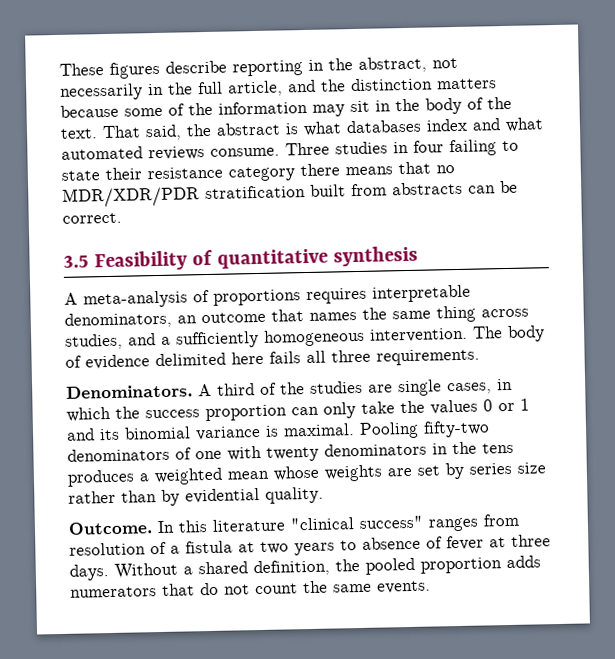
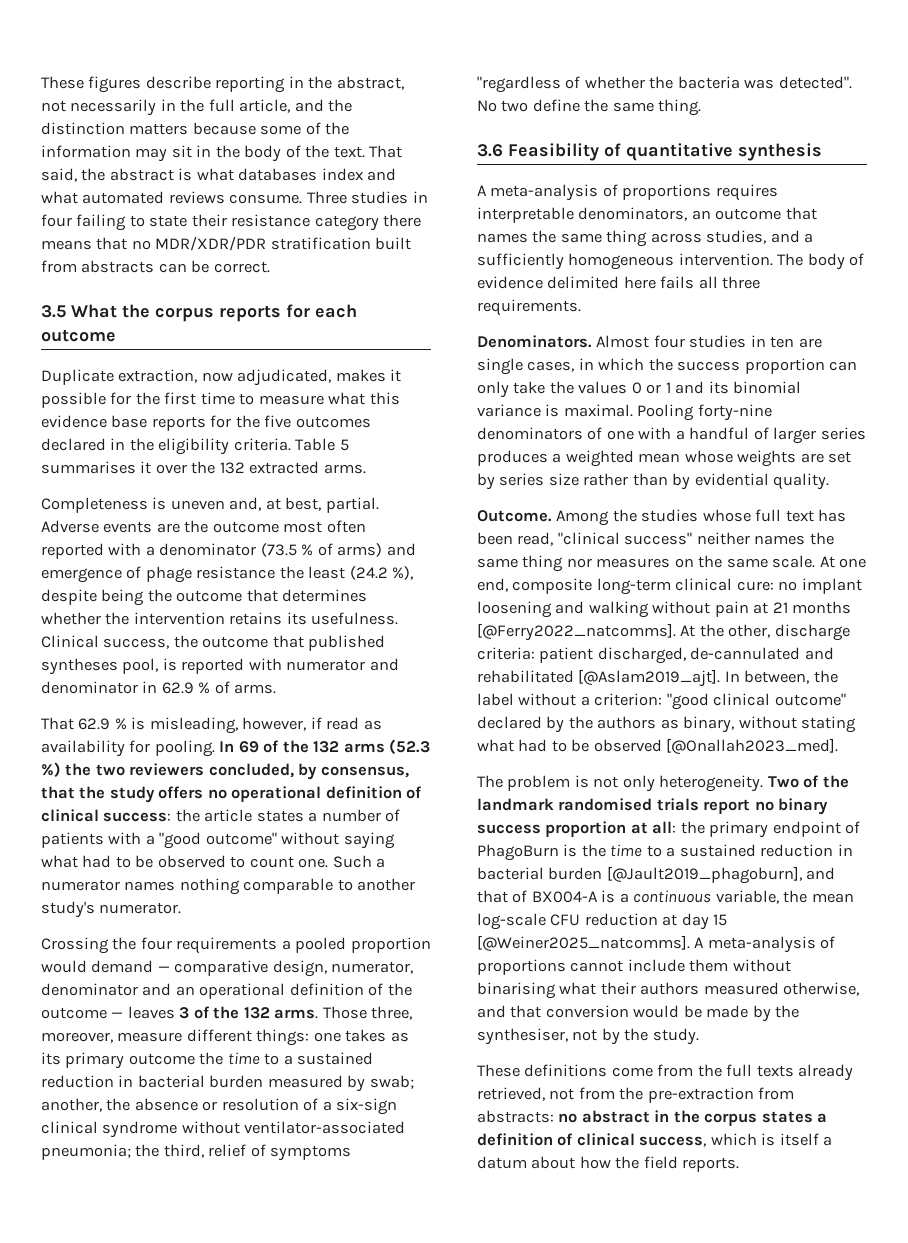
(89, 261) none -> [71,304,357,322] [41,329,116,342] [41,369,402,386] [41,392,400,408] [41,415,371,431] [41,438,349,455] [41,461,366,474] [41,497,379,513] [41,520,366,533] [41,543,416,559] [41,566,414,583] [41,589,368,606] [41,612,399,625] [41,635,386,651] [41,658,399,675] [41,681,277,694] [41,717,382,734] [41,739,431,757] [41,762,409,780] [41,786,423,803] [41,809,401,822] [41,832,395,849] [41,855,386,868] [41,878,416,895] [41,901,182,918] [41,937,431,954] [41,960,414,977] [41,983,412,999] [41,1006,413,1020] [41,1029,409,1046] [41,1052,374,1069] [41,1075,414,1092] [41,1098,398,1115] [41,1121,406,1138] [41,1144,352,1161] [477,76,852,93] [477,99,702,116] [477,144,503,157] What the corpus reports for each outcome // Duplicate extraction, now adjudicated, makes it possible for the first time to measure what this evidence base reports for the five outcomes declared in the eligibility criteria. Table 5 summarises it over the 132 extracted arms. // Completeness is uneven and, at best, partial. Adverse events are the outcome most often reported with a denominator (73.5 % of arms) and emergence of phage resistance the least (24.2 %), despite being the outcome that determines whether the intervention retains its usefulness. Clinical success, the outcome that published syntheses pool, is reported with numerator and denominator in 62.9 % of arms. // That 62.9 % is misleading, however, if read as availability for pooling. In 69 of the 132 arms (52.3 %) the two reviewers concluded, by consensus, that the study offers no operational definition of clinical success: the article states a number of patients with a "good outcome" without saying what had to be observed to count one. Such a numerator names nothing comparable to another study's numerator. // Crossing the four requirements a pooled proportion would demand — comparative design, numerator, denominator and an operational definition of the outcome — leaves 3 of the 132 arms. Those three, moreover, measure different things: one takes as its primary outcome the time to a sustained reduction in bacterial burden measured by swab; another, the absence or resolution of a six-sign clinical syndrome without ventilator-associated pneumonia; the third, relief of symptoms "regardless of whether the bacteria was detected". No two define the same thing. // 3.6
[198,380,363,397] A third of the studies -> [596,335,795,348] Almost four studies in ten
[423,420,490,438] fifty-two -> [697,404,772,421] forty-nine
[266,441,514,462] twenty denominators in the tens -> [675,427,866,444] a handful of larger series
[157,513,519,534] [69,534,551,556] [69,555,541,581] [70,580,431,598] In this literature "clinical success" ranges from resolution of a fistula at two years to absence of fever at three days. Without a shared definition, the pooled proportion adds numerators that do not count the same events. -> [556,509,847,526] [477,532,834,546] [477,555,867,572] [477,578,862,595] [477,601,852,618] [477,623,850,641] [477,647,834,664] [477,669,838,687] [477,693,846,710] [477,716,857,733] [477,738,839,754] [477,775,849,792] [477,798,829,815] [477,821,861,838] [477,844,853,861] [477,866,836,884] [477,890,854,904] [477,913,728,930] [477,935,836,953] [477,959,791,975] [477,982,860,999] [477,1005,800,1022] [477,1028,699,1045] [477,1064,854,1081] [477,1087,795,1103] [477,1110,828,1126] [477,1133,833,1147] [477,1156,740,1172] Among the studies whose full text has been read, "clinical success" neither names the same thing nor measures on the same scale. At one end, composite long-term clinical cure: no implant loosening and walking without pain at 21 months [@Ferry2022_natcomms]. At the other, discharge criteria: patient discharged, de-cannulated and rehabilitated [@Aslam2019_ajt]. In between, the label without a criterion: "good clinical outcome" declared by the authors as binary, without stating what had to be observed [@Onallah2023_med]. // The problem is not only heterogeneity. Two of the landmark randomised trials report no binary success proportion at all: the primary endpoint of PhagoBurn is the time to a sustained reduction in bacterial burden [@Jault2019_phagoburn], and that of BX004-A is a continuous variable, the mean log-scale CFU reduction at day 15 [@Weiner2025_natcomms]. A meta-analysis of proportions cannot include them without binarising what their authors measured otherwise, and that conversion would be made by the synthesiser, not by the study. // These definitions come from the full texts already retrieved, not from the pre-extraction from abstracts: no abstract in the corpus states a definition of clinical success, which is itself a datum about how the field reports.

